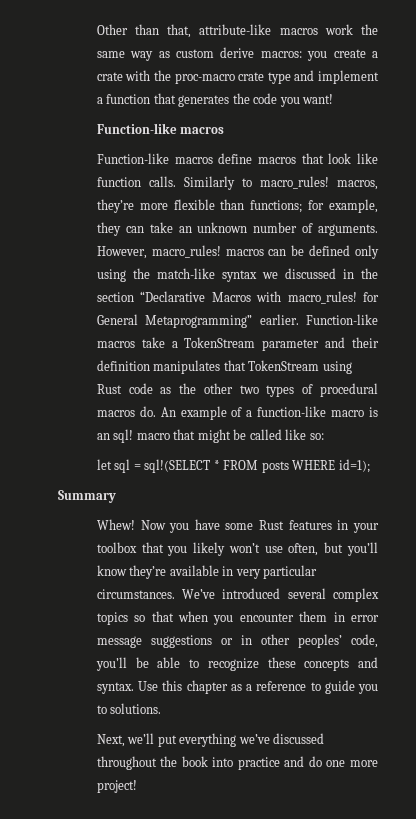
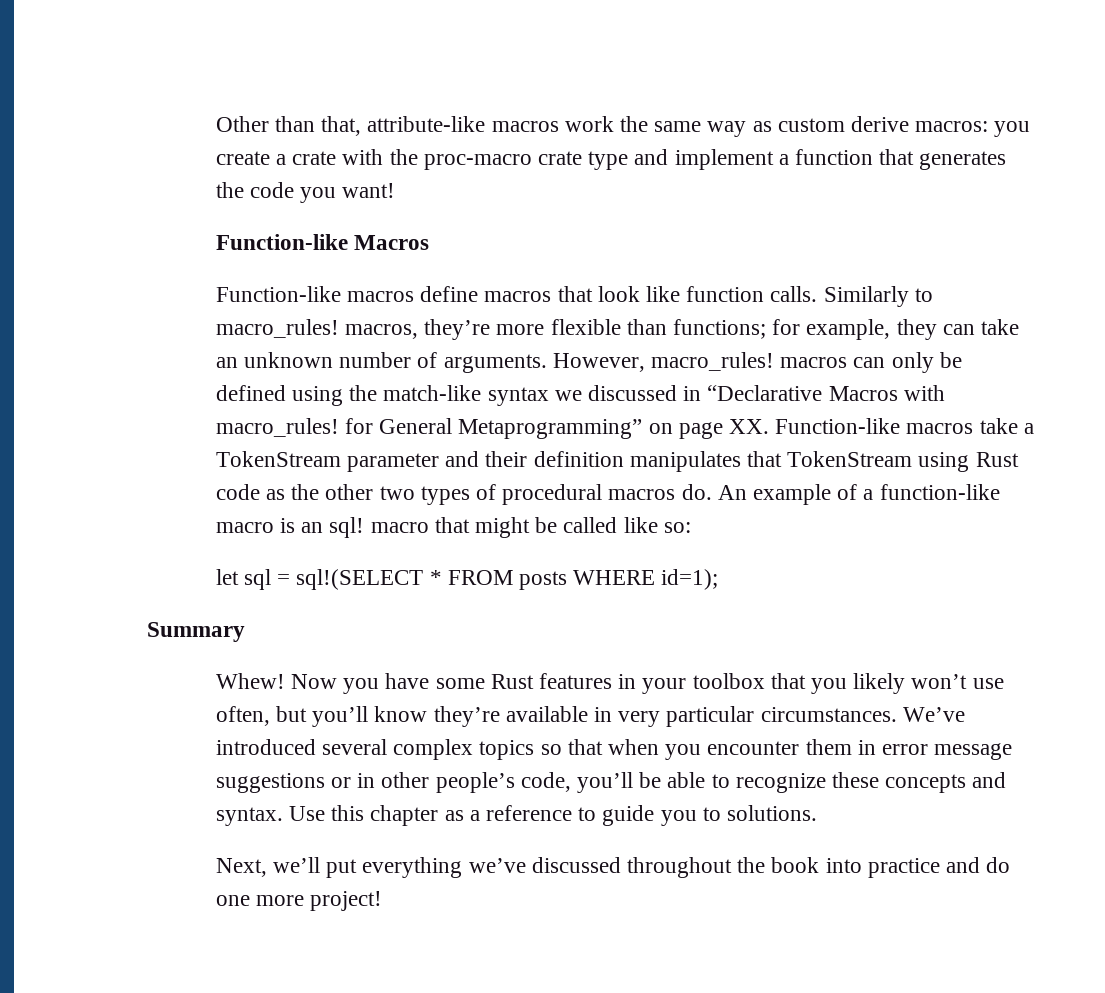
[180,127,225,134] macros -> [353,235,429,250] Macros
(287, 252) none -> [891,352,934,373] only
[355,245,379,259] only -> (286, 393) none
[361,268,378,279] [96,292,134,302] the section -> (702, 393) none
[259,314,299,325] earlier. -> [648,419,769,439] on page XX.
[297,634,342,648] peoples’ -> [435,772,515,793] people’s

